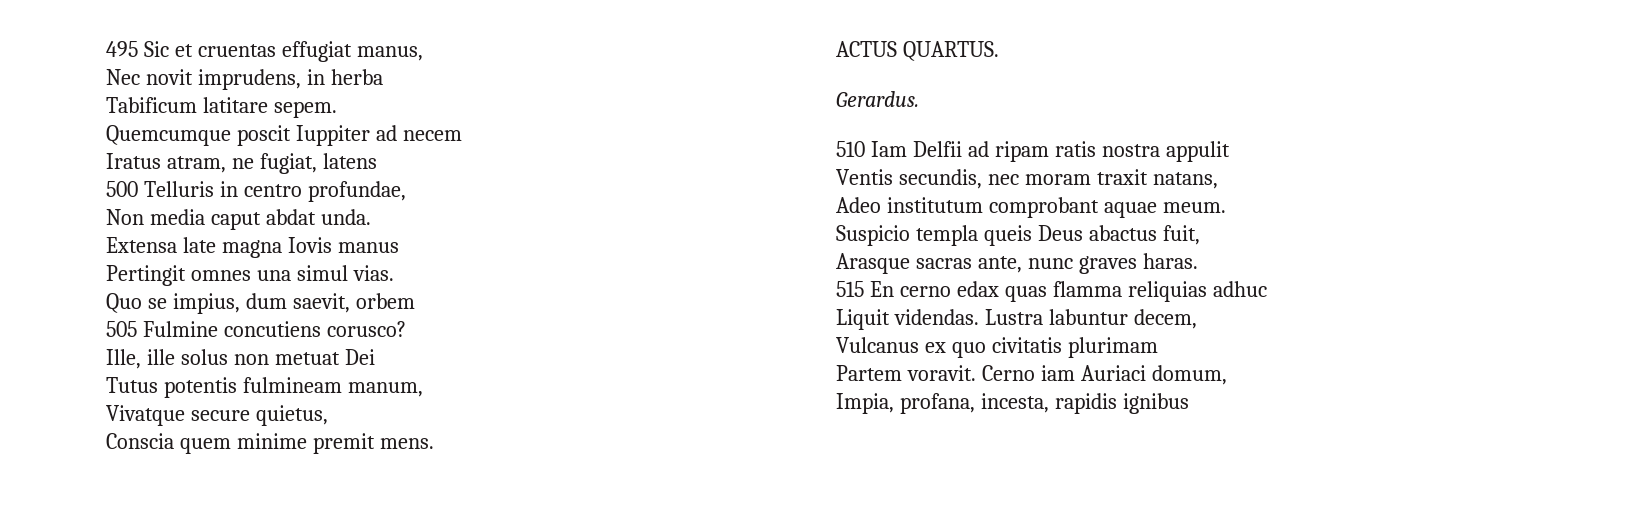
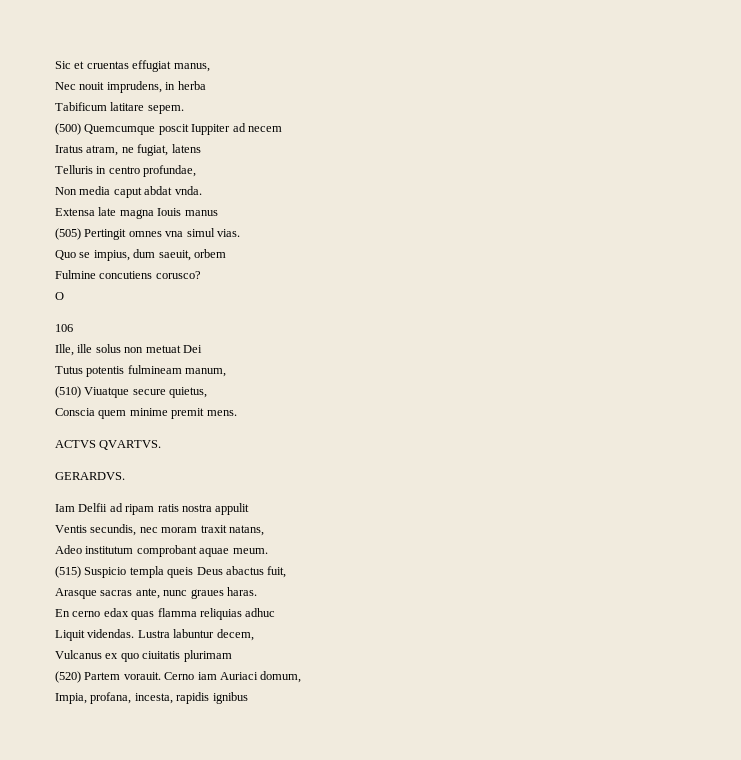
[106,41,138,57] 495 -> (55, 65) none
[145,69,193,85] novit -> [79,82,105,90] nouit
(337, 109) none -> [55,123,81,135] (500)
[106,181,138,197] 500 -> (201, 148) none
[320,209,371,225] unda. -> [174,186,202,195] vnda.
[287,237,332,253] Iovis -> [157,208,182,216] Iouis
(399, 247) none -> [55,228,81,240] (505)
[256,270,291,281] una -> [165,231,184,237] vna
[292,293,350,313] saevit, -> [158,250,191,261] saeuit,
[106,321,137,337] 505 -> (226, 253) none
(406, 329) none -> [55,292,64,300] [55,324,73,332] // O // 106
[106,405,185,426] Vivatque -> [55,386,130,398] (510) Viuatque
[836,41,999,61] [836,91,919,107] [836,141,865,157] ACTUS QUARTUS. // Gerardus. // 510 -> [55,440,162,450] [55,472,125,480] ACTVS QVARTVS. // GERARDVS. //
(1226, 207) none -> [55,566,81,578] (515)
[1078,256,1137,274] graves -> [190,589,224,599] graues
[836,281,864,297] 515 -> (257, 591) none
[991,337,1062,353] civitatis -> [142,651,181,659] ciuitatis
[836,365,976,381] Partem voravit. -> [55,671,161,683] (520) Partem vorauit.

